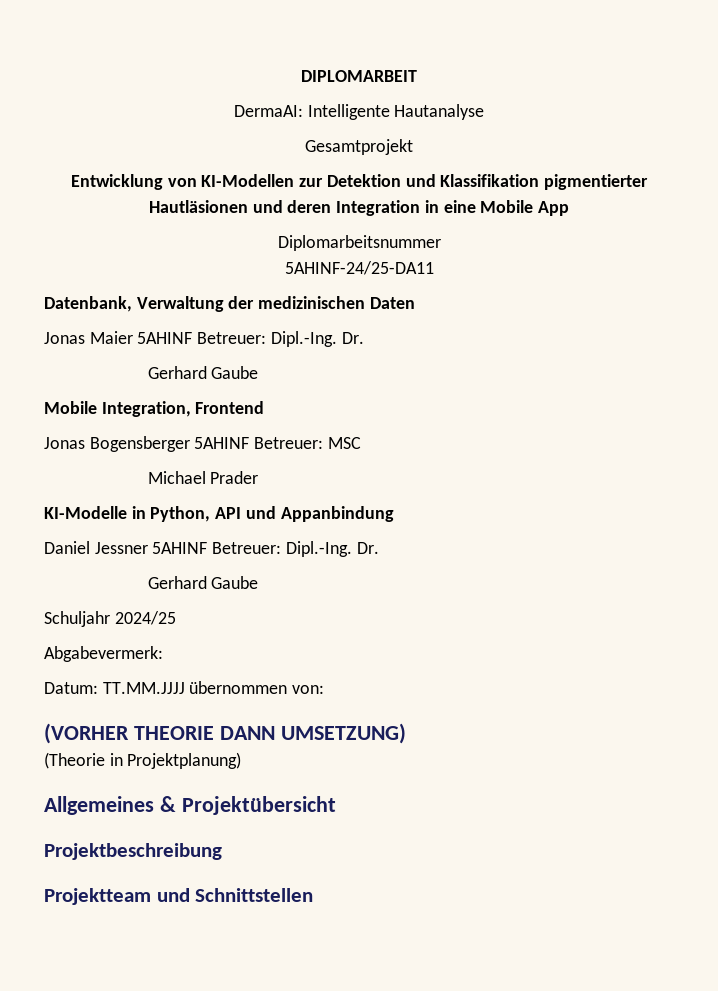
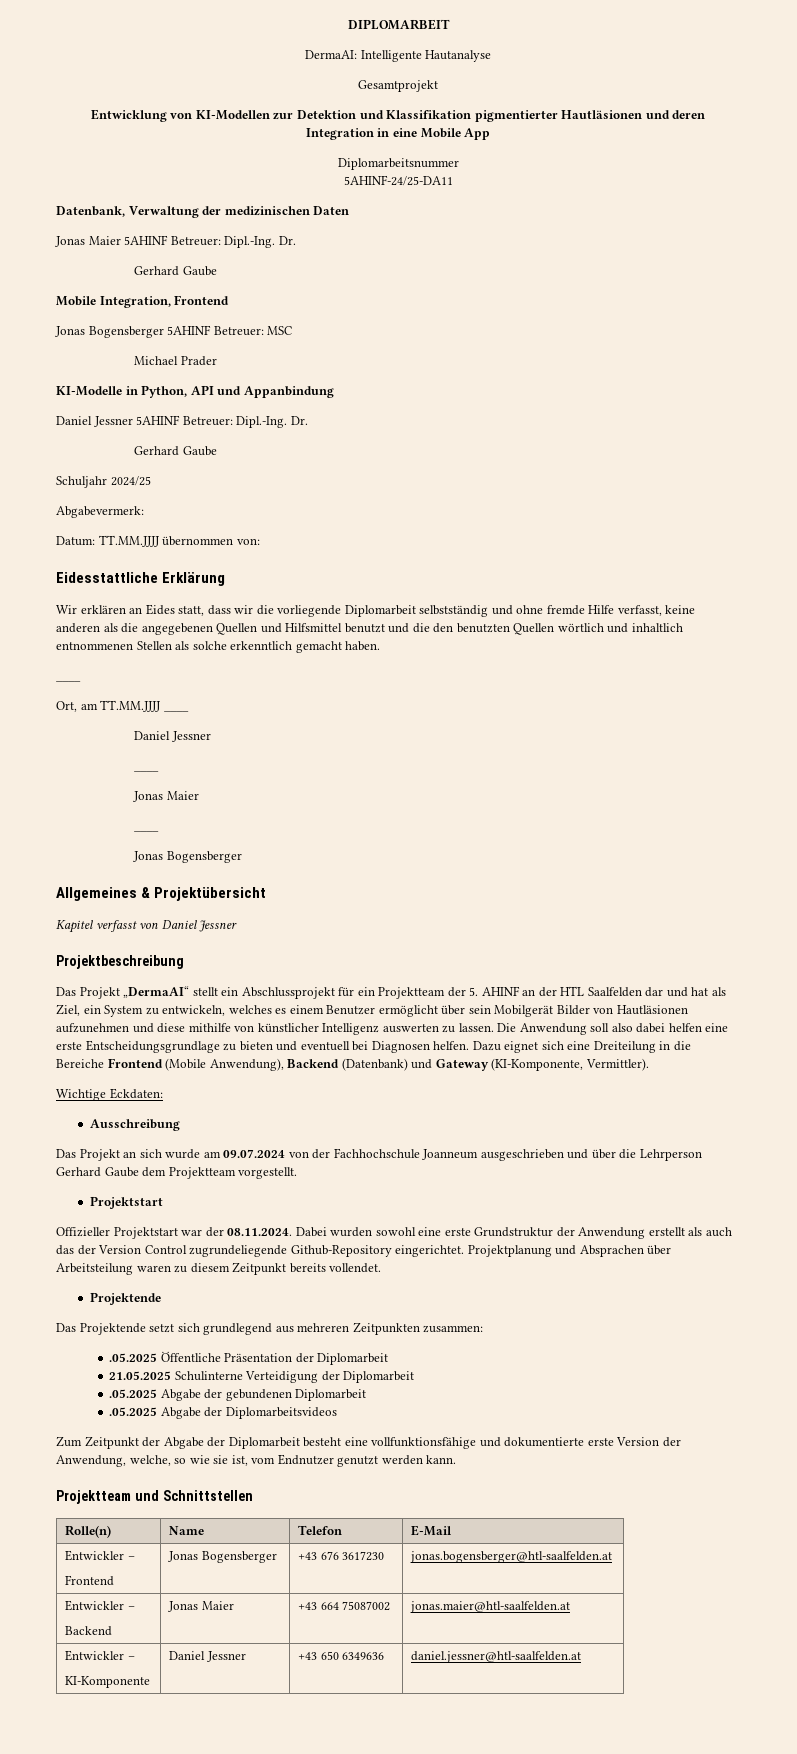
[44,723,406,744] [44,752,242,769] [44,796,336,815] [44,843,222,860] [44,888,314,905] (VORHER THEORIE DANN UMSETZUNG) // (Theorie in Projektplanung) // Allgemeines & Projektübersicht // Projektbeschreibung // Projektteam und Schnittstellen -> [56,572,226,586] [56,604,696,617] [56,623,683,635] [56,641,381,653] [56,680,81,682] [56,700,189,712] [134,731,211,742] [134,770,160,772] [133,791,199,802] [134,830,160,832] [133,851,242,863] [56,887,267,901] [56,920,238,933] [56,955,184,969] [56,986,726,999] [56,1004,688,1017] [56,1023,729,1035] [56,1040,691,1053] [56,1058,649,1071] [56,1088,163,1101] [89,1119,180,1131] [56,1148,702,1161] [56,1167,298,1179] [89,1196,163,1209] [56,1227,732,1239] [56,1245,672,1257] [56,1262,382,1275] [89,1292,161,1305] [56,1322,484,1335] [109,1351,389,1365] [109,1371,415,1383] [109,1389,367,1401] [109,1407,337,1419] [56,1436,681,1449] [56,1454,457,1467] [56,1490,253,1504] [65,1525,112,1538] [169,1526,205,1535] [298,1525,343,1535] [411,1525,453,1536] [65,1550,135,1561] [65,1575,115,1586] [168,1551,277,1563] [298,1551,385,1561] [410,1551,613,1563] [65,1600,135,1611] [65,1626,113,1636] [168,1601,234,1612] [298,1601,391,1611] [410,1601,571,1613] [65,1650,135,1661] [65,1676,151,1688] [169,1651,246,1662] [298,1651,385,1660] [411,1651,582,1663] Eidesstattliche Erklärung // Wir erklären an Eides statt, dass wir die vorliegende Diplomarbeit selbstständig und ohne fremde Hilfe verfasst, keine anderen als die angegebenen Quellen und Hilfsmittel benutzt und die den benutzten Quellen wörtlich und inhaltlich entnommenen Stellen als solche erkenntlich gemacht haben. // ____ // Ort, am TT.MM.JJJJ ____ // Daniel Jessner // ____ // Jonas Maier // ____ // Jonas Bogensberger // Allgemeines & Projektübersicht // Kapitel verfasst von Daniel Jessner // Projektbeschreibung // Das Projekt „DermaAI“ stellt ein Abschlussprojekt für ein Projektteam der 5. AHINF an der HTL Saalfelden dar und hat als Ziel, ein System zu entwickeln, welches es einem Benutzer ermöglicht über sein Mobilgerät Bilder von Hautläsionen aufzunehmen und diese mithilfe von künstlicher Intelligenz auswerten zu lassen. Die Anwendung soll also dabei helfen eine erste Entscheidungsgrundlage zu bieten und eventuell bei Diagnosen helfen. Dazu eignet sich eine Dreiteilung in die Bereiche Frontend (Mobile Anwendung), Backend (Datenbank) und Gateway (KI-Komponente, Vermittler). // Wichtige Eckdaten: // Ausschreibung // Das Projekt an sich wurde am 09.07.2024 von der Fachhochschule Joanneum ausgeschrieben und über die Lehrperson Gerhard Gaube dem Projektteam vorgestellt. // Projektstart // Offizieller Projektstart war der 08.11.2024. Dabei wurden sowohl eine erste Grundstruktur der Anwendung erstellt als auch das der Version Control zugrundeliegende Github-Repository eingerichtet. Projektplanung und Absprachen über Arbeitsteilung waren zu diesem Zeitpunkt bereits vollendet. // Projektende // Das Projektende setzt sich grundlegend aus mehreren Zeitpunkten zusammen: // .05.2025 Öffentliche Präsentation der Diplomarbeit // 21.05.2025 Schulinterne Verteidigung der Diplomarbeit // .05.2025 Abgabe der gebundenen Diplomarbeit // .05.2025 Abgabe der Diplomarbeitsvideos // Zum Zeitpunkt der Abgabe der Diplomarbeit besteht eine vollfunktionsfähige und dokumentierte erste Version der Anwendung, welche, so wie sie ist, vom Endnutzer genutzt werden kann. // Projektteam und Schnittstellen // Rolle(n) | Name | Telefon | E-Mail // Entwickler – // Frontend | Jonas Bogensberger | +43 676 3617230 | jonas.bogensberger@htl-saalfelden.at // Entwickler – // Backend | Jonas Maier | +43 664 75087002 | jonas.maier@htl-saalfelden.at // Entwickler – // KI-Komponente | Daniel Jessner | +43 650 6349636 | daniel.jessner@htl-saalfelden.at

